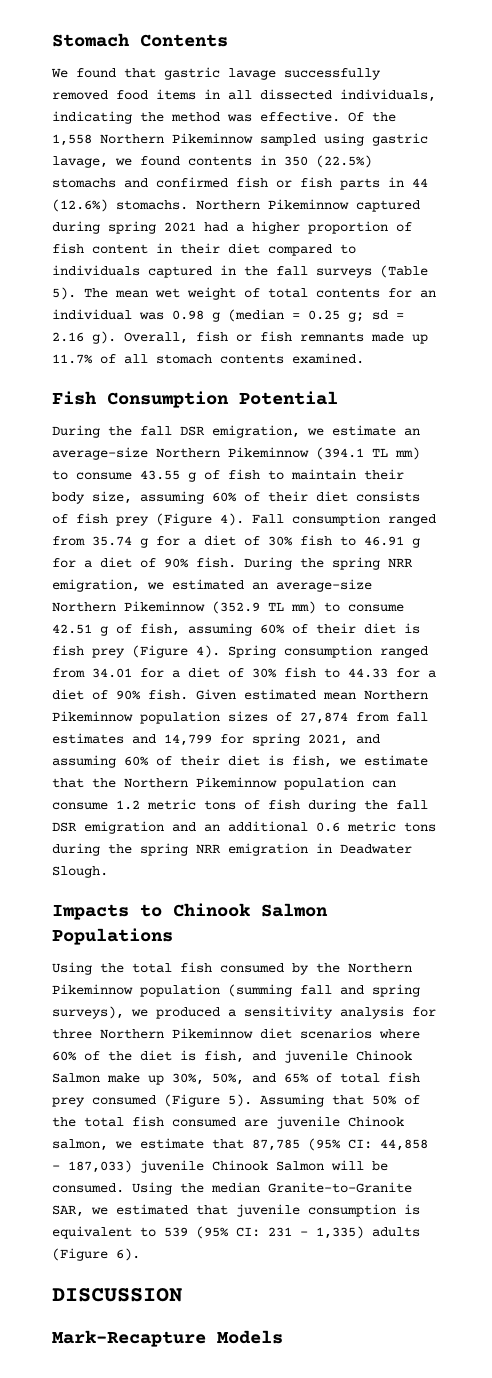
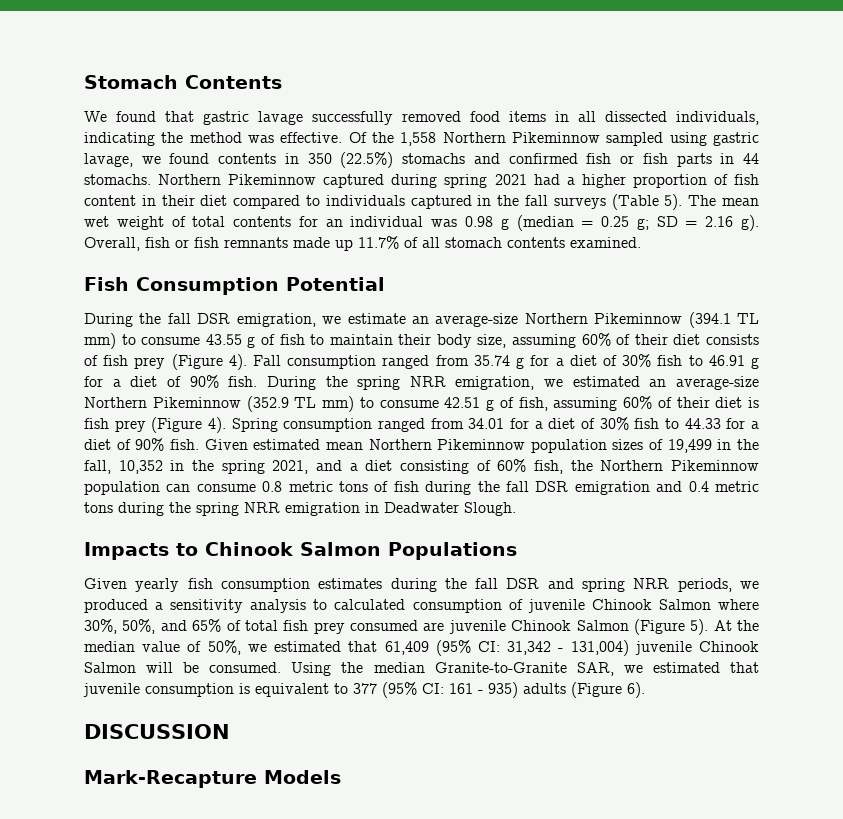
[52,199,108,212] (12.6%) -> (760, 158) none
[372,310,388,320] sd -> [656,216,678,227] SD
[300,712,428,724] [52,733,380,746] [52,755,428,768] [52,778,84,788] 27,874 from fall estimates and 14,799 for spring 2021, and assuming 60% of their diet is fish, we estimate that -> [667,439,759,453] [84,459,564,474] 19,499 in the fall, 10,352 in the spring 2021, and a diet consisting of 60% fish,
[116,800,140,810] 1.2 -> [262,481,283,492] 0.8
[204,821,340,832] an additional 0.6 -> [688,481,709,492] 0.4
[52,962,412,975] [52,984,420,997] [52,1006,124,1019] Using the total fish consumed by the Northern Pikeminnow population (summing fall and spring surveys), -> [84,578,732,592] Given yearly fish consumption estimates during the fall DSR and spring NRR periods,
[412,1007,436,1017] [52,1028,420,1039] [52,1050,412,1063] [52,1073,164,1085] for three Northern Pikeminnow diet scenarios where 60% of the diet is fish, and juvenile Chinook Salmon make up -> [313,599,759,613] to calculated consumption of juvenile Chinook Salmon where
[164,1094,420,1107] [52,1116,404,1129] [52,1138,428,1151] [52,1160,132,1173] (Figure 5). Assuming that 50% of the total fish consumed are juvenile Chinook salmon, we estimate that 87,785 (95% CI: 44,858 - 187,033) -> [423,619,759,635] [84,640,629,656] are juvenile Chinook Salmon (Figure 5). At the median value of 50%, we estimated that 61,409 (95% CI: 31,342 - 131,004)
[164,1226,364,1239] 539 (95% CI: 231 - 1,335) -> [353,682,518,698] 377 (95% CI: 161 - 935)

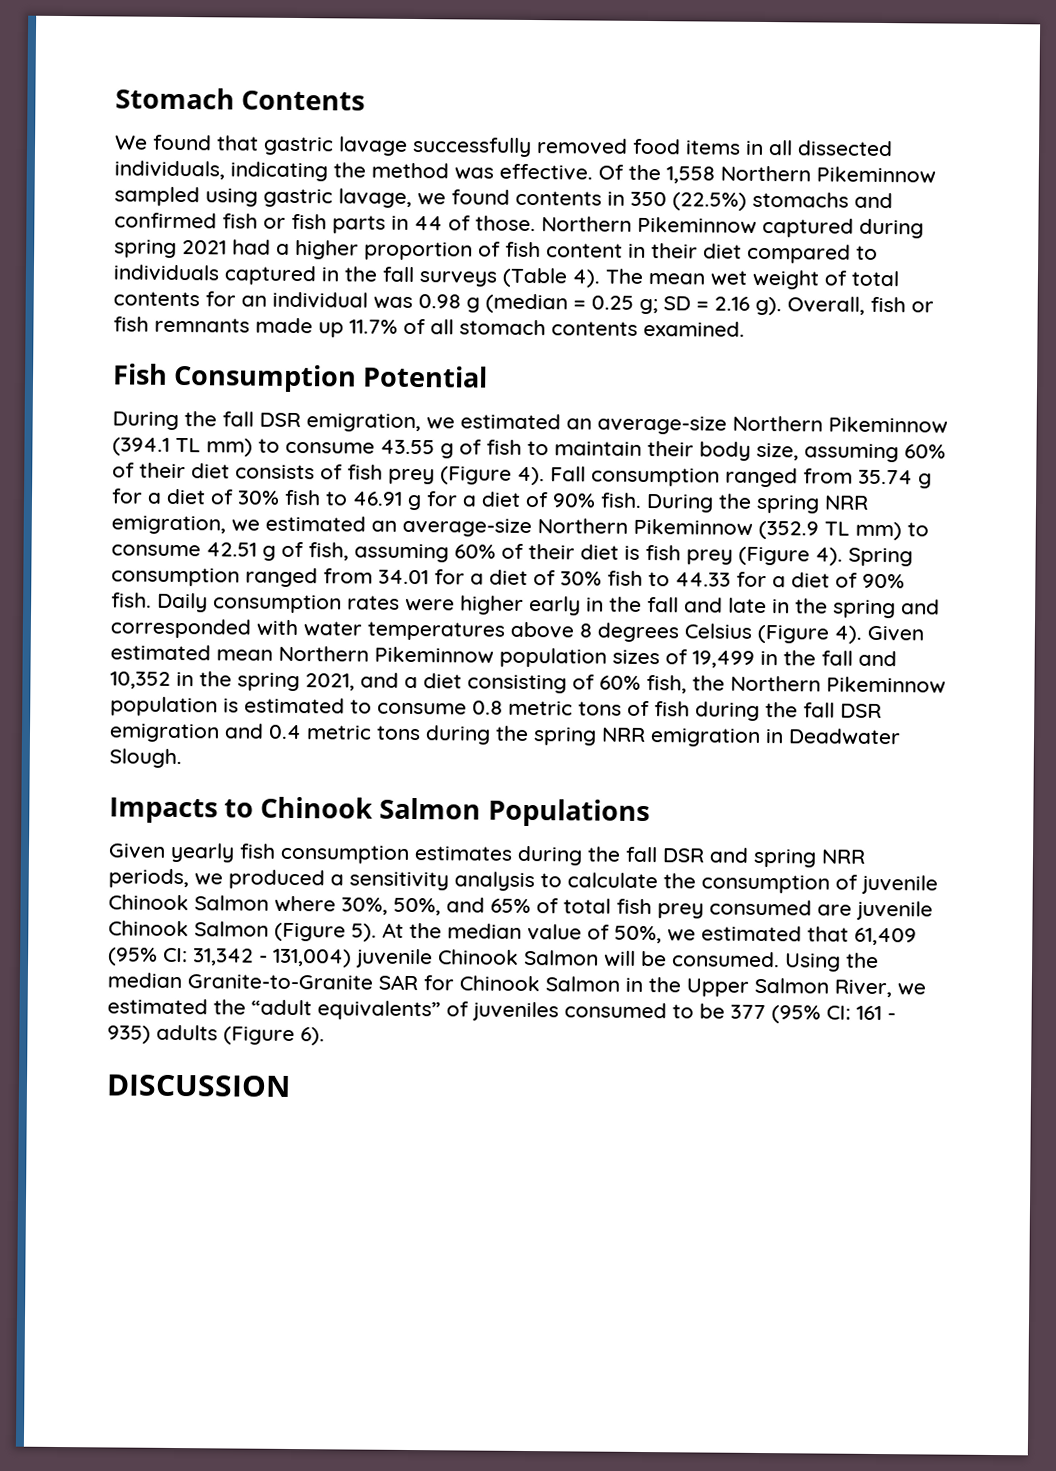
[84,174,151,185] stomachs. -> [448,215,536,232] of those.
[664,194,683,210] 5). -> [572,269,600,288] 4).
[347,313,406,324] estimate -> [460,413,561,430] estimated
(199, 444) none -> [157,592,940,619] [110,618,862,644] Daily consumption rates were higher early in the fall and late in the spring and corresponded with water temperatures above 8 degrees Celsius (Figure 4).
[84,460,111,474] fall, -> [821,650,897,667] fall and
[166,484,191,492] can -> [223,697,372,714] is estimated to
[334,599,406,610] calculated -> [567,872,696,889] calculate the
[576,662,759,676] [83,683,348,697] SAR, we estimated that juvenile consumption is equivalent to -> [378,974,926,998] [107,998,725,1022] SAR for Chinook Salmon in the Upper Salmon River, we estimated the “adult equivalents” of juveniles consumed to be
[84,770,341,788] // Mark-Recapture Models -> (291, 1085) none

